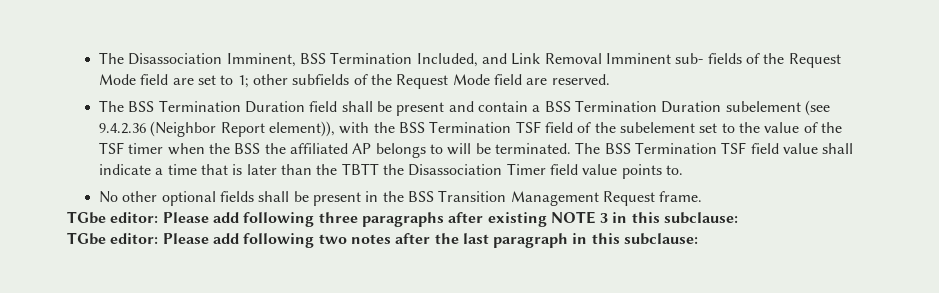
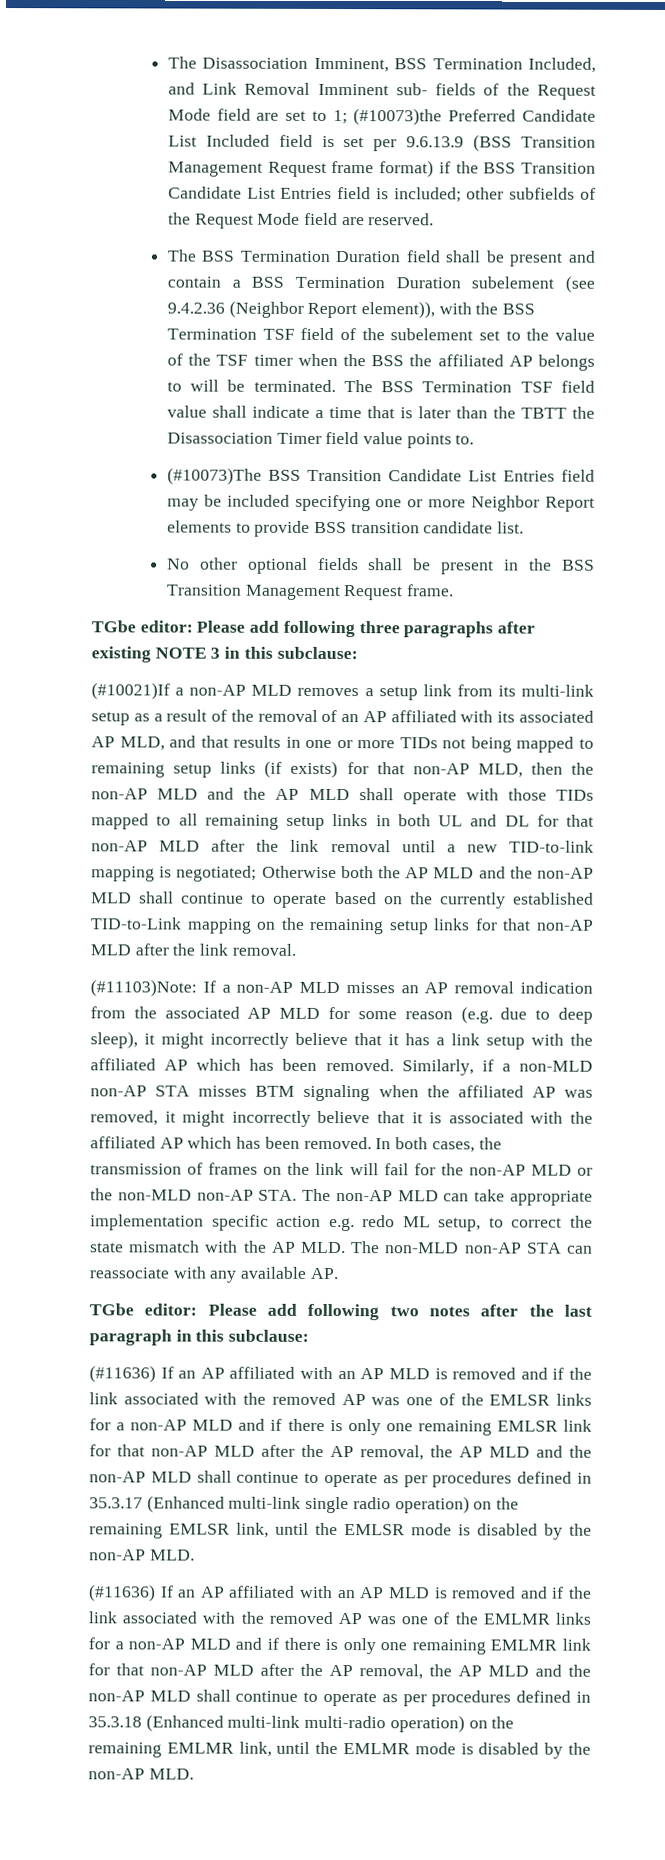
(249, 81) none -> [353,108,596,126] [167,134,597,152] [167,160,596,178] [167,186,462,203] (#10073)the Preferred Candidate List Included field is set per 9.6.13.9 (BSS Transition Management Request frame format) if the BSS Transition Candidate List Entries field is included;
(683, 170) none -> [166,467,595,485] [166,494,595,512] [166,520,525,537] // (#10073)The BSS Transition Candidate List Entries field may be included specifying one or more Neighbor Report elements to provide BSS transition candidate list.
(739, 218) none -> [91,682,595,701] [91,709,594,726] [91,735,595,753] [91,760,595,779] [91,787,595,805] [91,813,594,830] [91,839,594,853] [91,865,594,882] [91,891,594,909] [91,917,594,935] [90,943,296,956] [90,979,593,997] [90,1006,593,1024] [90,1031,593,1050] [90,1058,593,1076] [90,1084,593,1102] [90,1110,594,1127] [90,1136,502,1153] [90,1162,593,1176] [90,1188,593,1206] [90,1214,593,1232] [90,1240,593,1254] [89,1266,338,1283] // (#10021)If a non-AP MLD removes a setup link from its multi-link setup as a result of the removal of an AP affiliated with its associated AP MLD, and that results in one or more TIDs not being mapped to remaining setup links (if exists) for that non-AP MLD, then the non-AP MLD and the AP MLD shall operate with those TIDs mapped to all remaining setup links in both UL and DL for that non-AP MLD after the link removal until a new TID-to-link mapping is negotiated; Otherwise both the AP MLD and the non-AP MLD shall continue to operate based on the currently established TID-to-Link mapping on the remaining setup links for that non-AP MLD after the link removal. // (#11103)Note: If a non-AP MLD misses an AP removal indication from the associated AP MLD for some reason (e.g. due to deep sleep), it might incorrectly believe that it has a link setup with the affiliated AP which has been removed. Similarly, if a non-MLD non-AP STA misses BTM signaling when the affiliated AP was removed, it might incorrectly believe that it is associated with the affiliated AP which has been removed. In both cases, the transmission of frames on the link will fail for the non-AP MLD or the non-MLD non-AP STA. The non-AP MLD can take appropriate implementation specific action e.g. redo ML setup, to correct the state mismatch with the AP MLD. The non-MLD non-AP STA can reassociate with any available AP.
(699, 239) none -> [89,1365,593,1383] [89,1392,593,1406] [89,1418,592,1436] [89,1444,592,1461] [89,1470,592,1488] [89,1495,520,1514] [89,1522,592,1540] [89,1549,195,1561] [89,1584,593,1602] [88,1611,591,1625] [88,1637,591,1655] [88,1663,591,1680] [88,1689,591,1707] [88,1714,515,1733] [88,1741,592,1759] [88,1768,194,1780] // (#11636) If an AP affiliated with an AP MLD is removed and if the link associated with the removed AP was one of the EMLSR links for a non-AP MLD and if there is only one remaining EMLSR link for that non-AP MLD after the AP removal, the AP MLD and the non-AP MLD shall continue to operate as per procedures defined in 35.3.17 (Enhanced multi-link single radio operation) on the remaining EMLSR link, until the EMLSR mode is disabled by the non-AP MLD. // (#11636) If an AP affiliated with an AP MLD is removed and if the link associated with the removed AP was one of the EMLMR links for a non-AP MLD and if there is only one remaining EMLMR link for that non-AP MLD after the AP removal, the AP MLD and the non-AP MLD shall continue to operate as per procedures defined in 35.3.18 (Enhanced multi-link multi-radio operation) on the remaining EMLMR link, until the EMLMR mode is disabled by the non-AP MLD.

